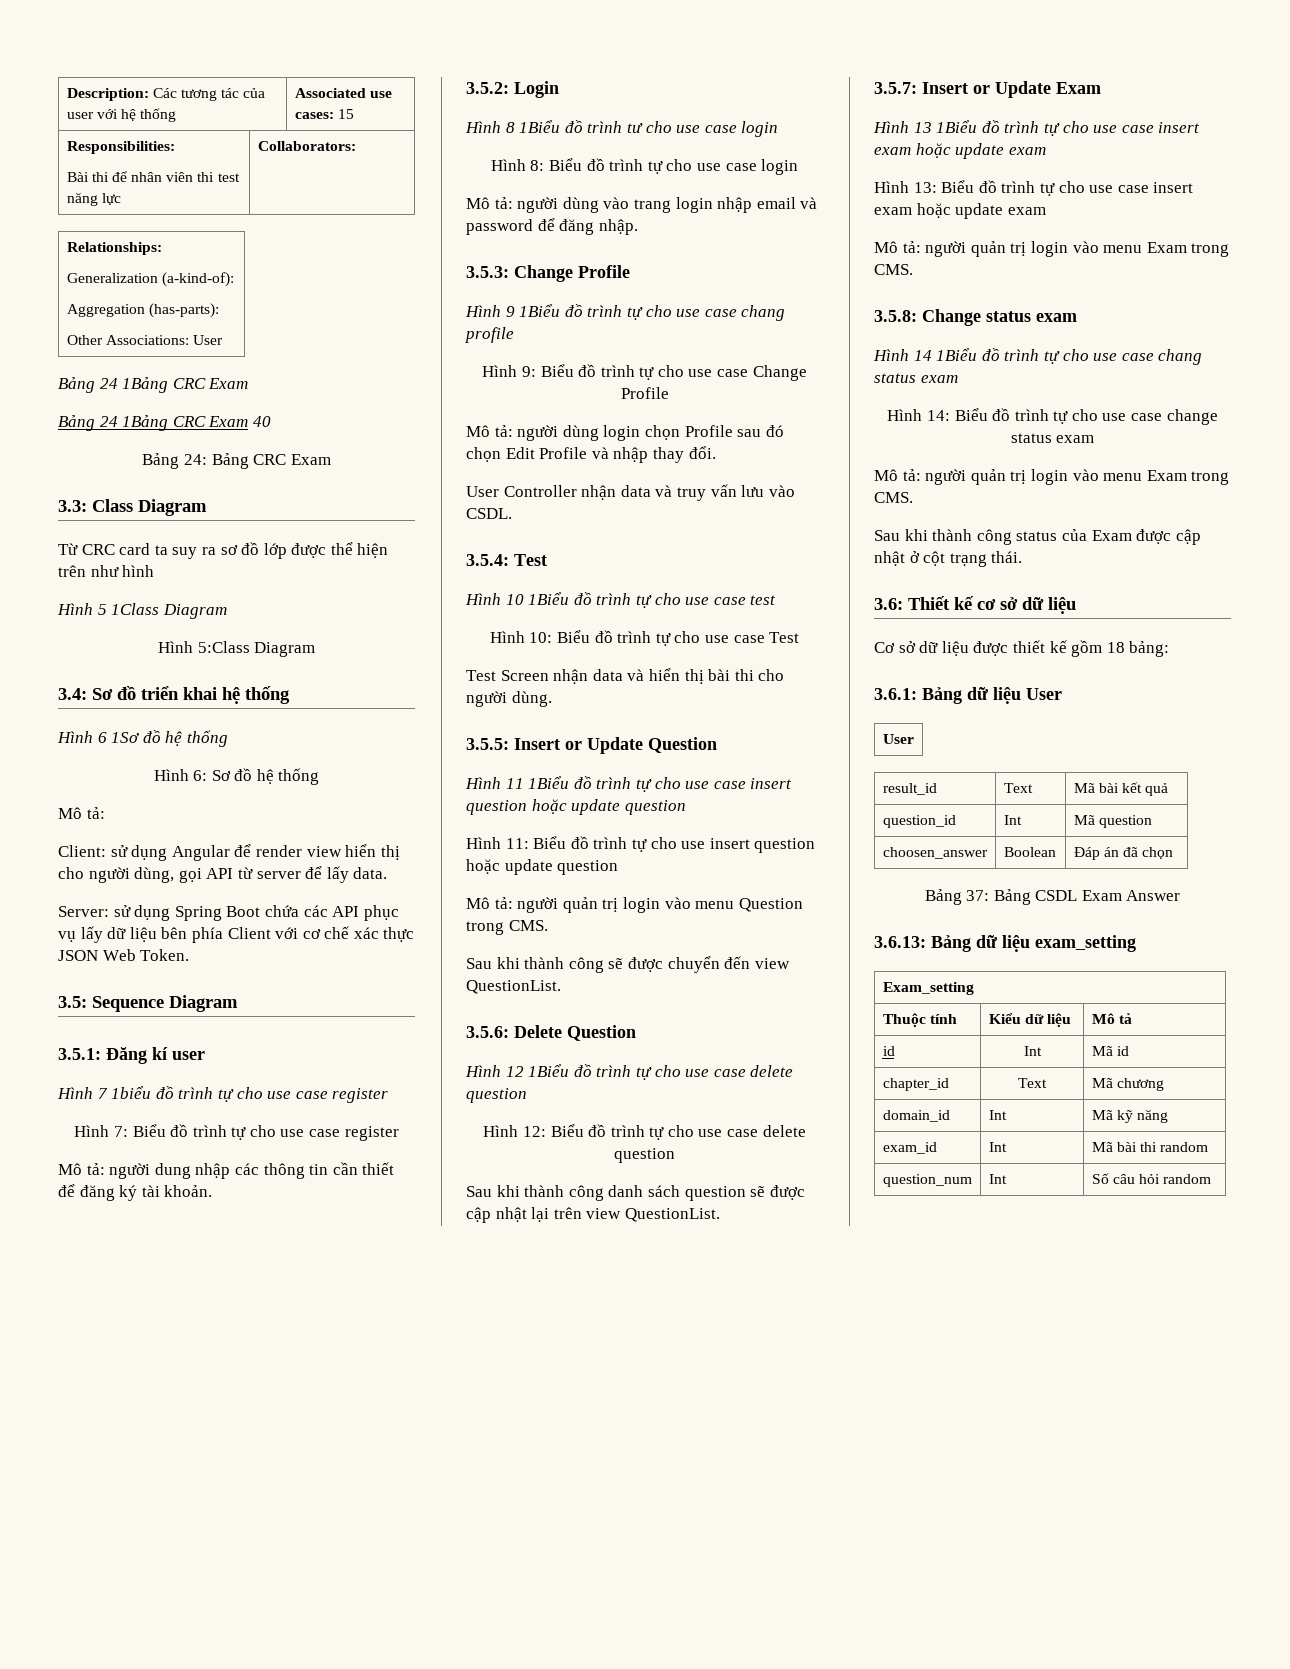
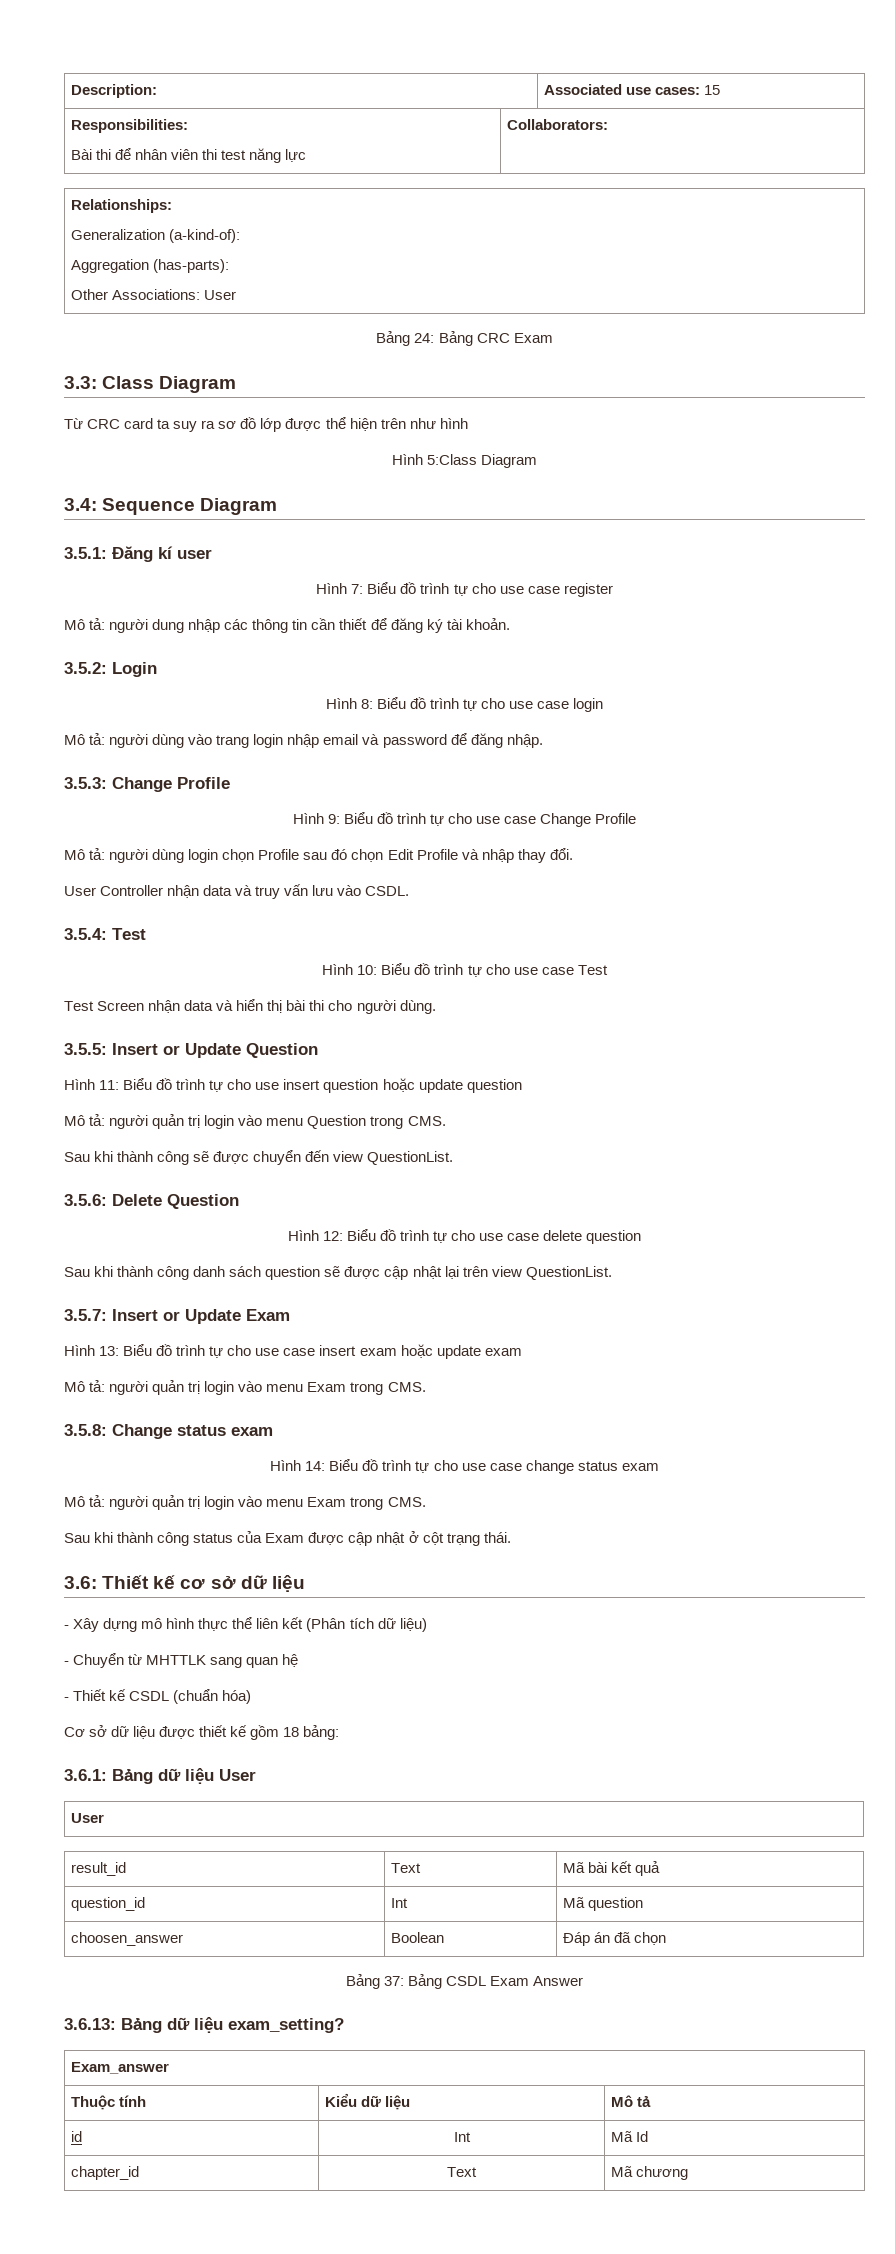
[152,88,266,101] [66,108,177,122] Các tương tác của user với hệ thống -> (158, 91) none
[58,377,249,393] [58,415,271,431] // Bảng 24 1Bảng CRC Exam // Bảng 24 1Bảng CRC Exam 40 -> (237, 295) none
[57,603,227,619] // Hình 5 1Class Diagram -> (468, 423) none
[92,686,290,704] [57,730,228,747] [153,768,320,785] [58,807,105,819] [58,844,400,861] [58,866,388,883] [58,905,399,921] [58,926,415,943] [58,949,190,961] [58,996,87,1008] Sơ đồ triển khai hệ thống // Hình 6 1Sơ đồ hệ thống // Hình 6: Sơ đồ hệ thống // Mô tả: // Client: sử dụng Angular để render view hiển thị cho người dùng, gọi API từ server để lấy data. // Server: sử dụng Spring Boot chứa các API phục vụ lấy dữ liệu bên phía Client với cơ chế xác thực JSON Web Token. // 3.5: -> (97, 504) none
[57,1086,389,1103] // Hình 7 1biểu đồ trình tự cho use case register -> (212, 554) none
[465,120,779,137] // Hình 8 1Biểu đồ trình tư cho use case login -> (157, 669) none
[465,304,786,321] [465,327,514,343] // Hình 9 1Biểu đồ trình tự cho use case chang profile -> (230, 783) none
[465,592,777,608] // Hình 10 1Biểu đồ trình tự cho use case test -> (146, 934) none
[465,776,793,792] [466,799,686,815] // Hình 11 1Biểu đồ trình tự cho use case insert question hoặc update question -> (318, 1050) none
[465,1064,794,1080] [466,1088,527,1103] // Hình 12 1Biểu đồ trình tự cho use case delete question -> (239, 1201) none
[873,120,1201,136] [874,143,1046,159] // Hình 13 1Biểu đồ trình tự cho use case insert exam hoặc update exam -> (290, 1315) none
[873,348,1203,365] [874,373,958,383] // Hình 14 1Biểu đồ trình tự cho use case chang status exam -> (273, 1431) none
(1076, 605) none -> [64,1617,427,1632] [64,1653,299,1668] [64,1689,252,1704] // - Xây dựng mô hình thực thể liên kết (Phân tích dữ liệu) // - Chuyển từ MHTTLK sang quan hệ // - Thiết kế CSDL (chuẩn hóa)
[1035,935,1136,952] [882,982,974,995] exam_setting // Exam_setting -> [228,2018,344,2033] [71,2062,170,2074] exam_setting? // Exam_answer
[1116,1046,1129,1056] id -> [636,2131,649,2142] Id
[882,1110,950,1122] [988,1110,1007,1120] [1091,1109,1168,1123] [882,1142,937,1154] [988,1142,1007,1152] [1091,1142,1209,1152] [882,1174,972,1187] [988,1174,1007,1184] [1091,1173,1212,1184] // domain_id | Int | Mã kỹ năng // exam_id | Int | Mã bài thi random // question_num | Int | Số câu hỏi random -> (689, 2173) none

